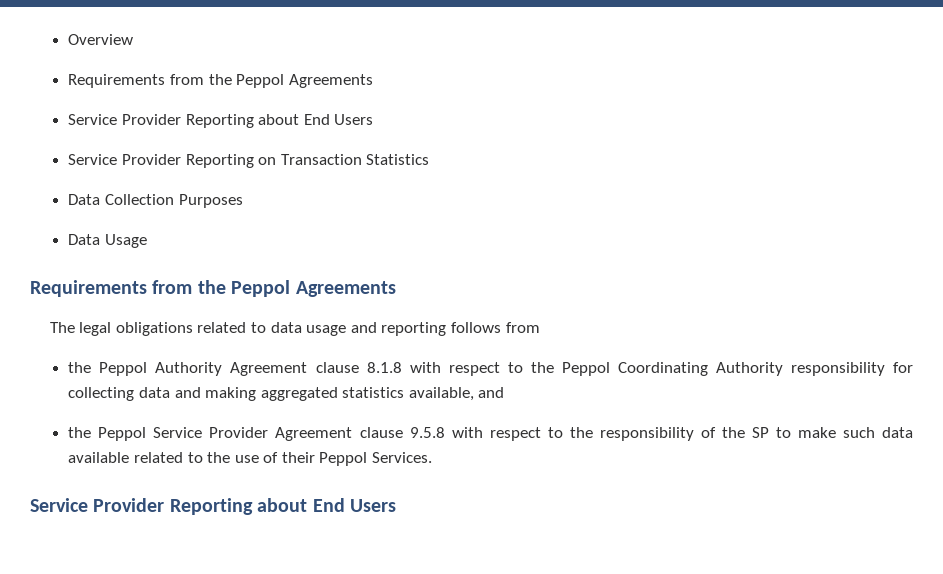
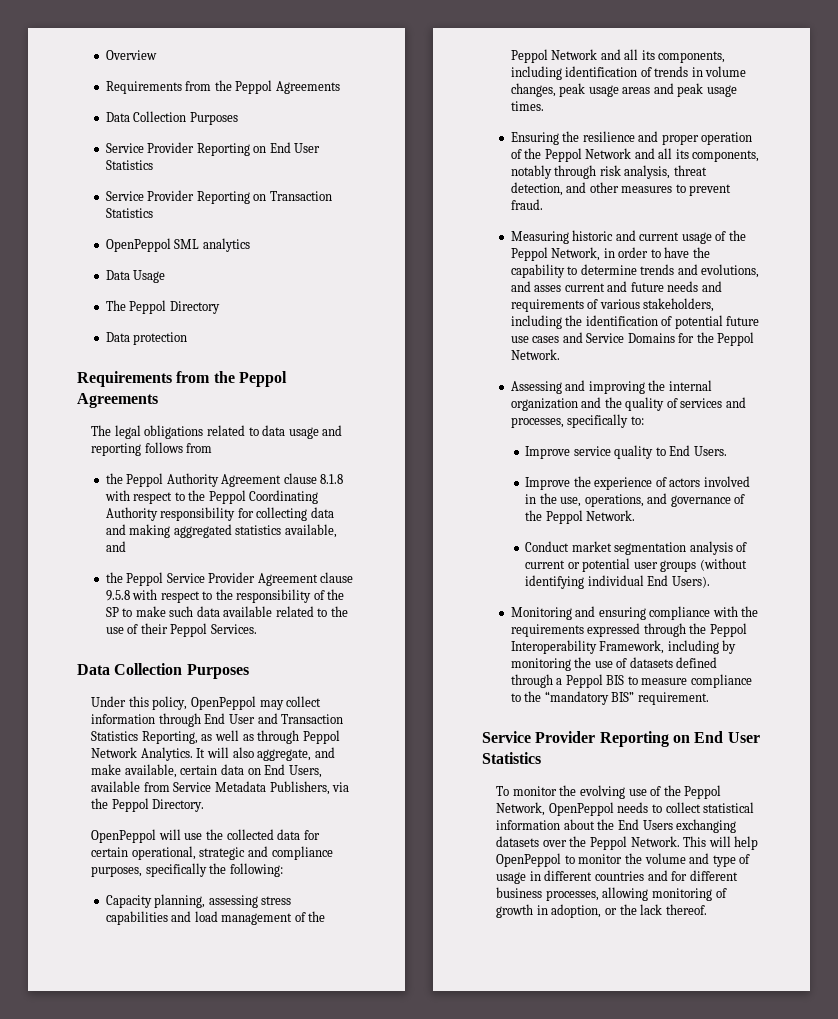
[68,114,374,128] // Service Provider Reporting about End Users -> [105,111,238,125] [105,142,321,156] [105,160,153,170] // Data Collection Purposes // Service Provider Reporting on End User Statistics
[68,194,243,208] Data Collection Purposes -> [105,238,250,252] OpenPeppol SML analytics
(147, 241) none -> [105,300,220,314] [105,332,188,345] // The Peppol Directory // Data protection
[30,498,396,515] Service Provider Reporting about End Users -> [77,663,249,679] [91,696,322,710] [91,713,344,727] [91,730,340,744] [91,747,335,761] [91,764,322,778] [91,781,350,795] [91,798,205,812] [91,829,320,843] [91,846,333,860] [91,863,283,877] [105,894,292,908] [105,911,326,925] [510,49,726,63] [510,66,747,80] [510,83,737,97] [510,101,544,111] [510,131,753,145] [510,148,760,162] [510,165,707,179] [510,182,732,196] [510,199,543,210] [510,230,746,244] [510,247,710,261] [510,264,760,278] [510,281,722,292] [510,298,715,312] [510,315,760,329] [510,332,755,346] [510,349,560,360] [510,380,712,394] [510,397,746,411] [510,414,644,428] [525,445,727,459] [525,476,750,490] [525,493,746,507] [525,510,636,524] [525,541,748,555] [525,558,747,572] [525,575,710,589] [510,606,759,620] [510,623,747,637] [510,640,737,654] [510,657,718,671] [510,674,752,688] [510,691,709,705] [482,731,760,747] [482,752,541,764] [496,785,722,799] [496,802,755,816] [496,819,737,833] [496,836,759,850] [496,853,751,867] [496,870,738,884] [496,887,727,901] [496,904,707,918] Data Collection Purposes // Under this policy, OpenPeppol may collect information through End User and Transaction Statistics Reporting, as well as through Peppol Network Analytics. It will also aggregate, and make available, certain data on End Users, available from Service Metadata Publishers, via the Peppol Directory. // OpenPeppol will use the collected data for certain operational, strategic and compliance purposes, specifically the following: // Capacity planning, assessing stress capabilities and load management of the Peppol Network and all its components, including identification of trends in volume changes, peak usage areas and peak usage times. // Ensuring the resilience and proper operation of the Peppol Network and all its components, notably through risk analysis, threat detection, and other measures to prevent fraud. // Measuring historic and current usage of the Peppol Network, in order to have the capability to determine trends and evolutions, and asses current and future needs and requirements of various stakeholders, including the identification of potential future use cases and Service Domains for the Peppol Network. // Assessing and improving the internal organization and the quality of services and processes, specifically to: // Improve service quality to End Users. // Improve the experience of actors involved in the use, operations, and governance of the Peppol Network. // Conduct market segmentation analysis of current or potential user groups (without identifying individual End Users). // Monitoring and ensuring compliance with the requirements expressed through the Peppol Interoperability Framework, including by monitoring the use of datasets defined through a Peppol BIS to measure compliance to the “mandatory BIS” requirement. // Service Provider Reporting on End User Statistics // To monitor the evolving use of the Peppol Network, OpenPeppol needs to collect statistical information about the End Users exchanging datasets over the Peppol Network. This will help OpenPeppol to monitor the volume and type of usage in different countries and for different business processes, allowing monitoring of growth in adoption, or the lack thereof.

